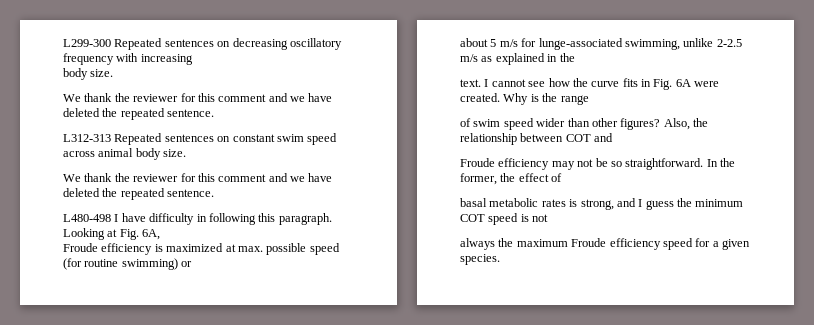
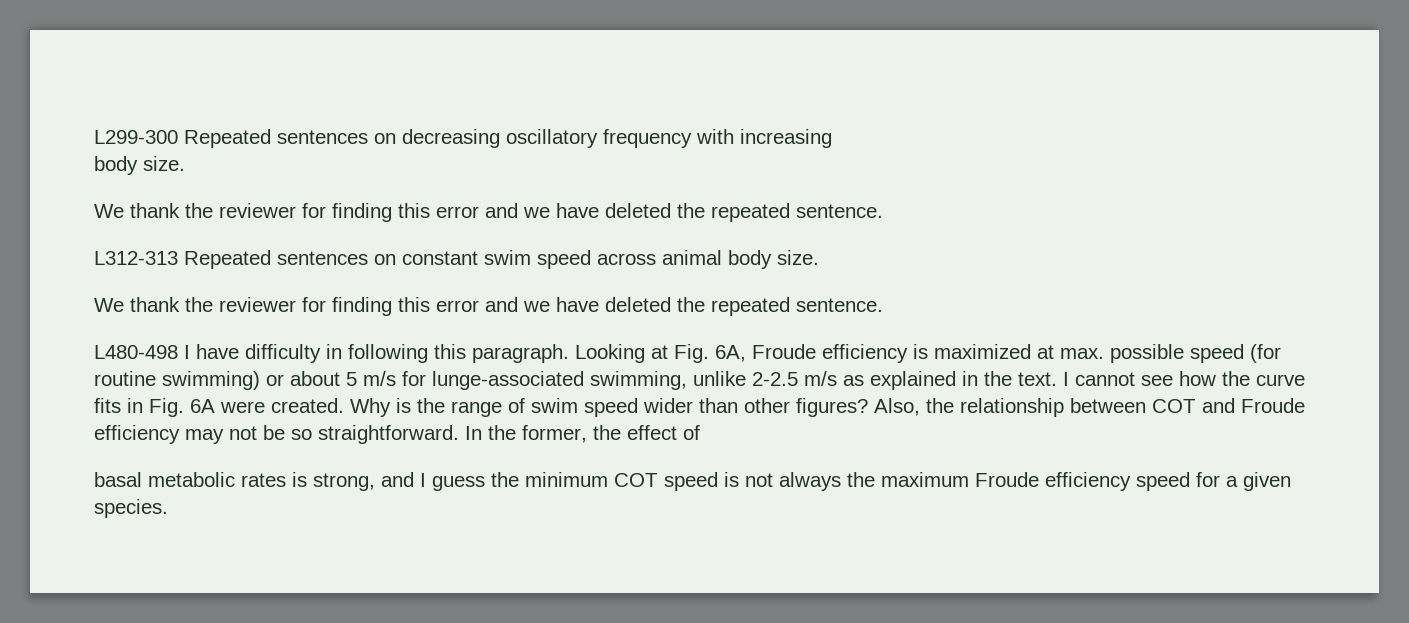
[197,93,267,102] this comment -> [332,203,479,222] finding this error
[197,173,267,182] this comment -> [332,297,479,316] finding this error
(161, 234) // -> (746, 353) none
(193, 264) // -> (284, 380) none
(575, 57) // -> (1012, 378) none
(589, 100) // -> (502, 409) none
(614, 137) // -> (1235, 405) none
(549, 218) // -> (773, 480) none

